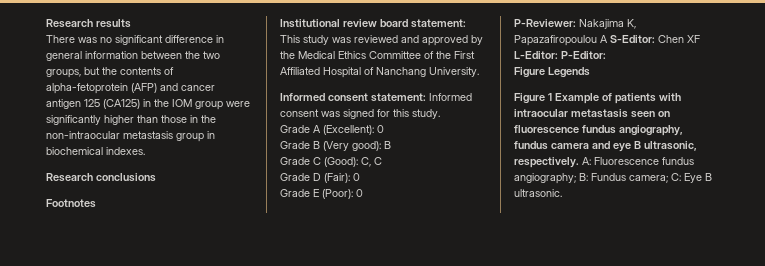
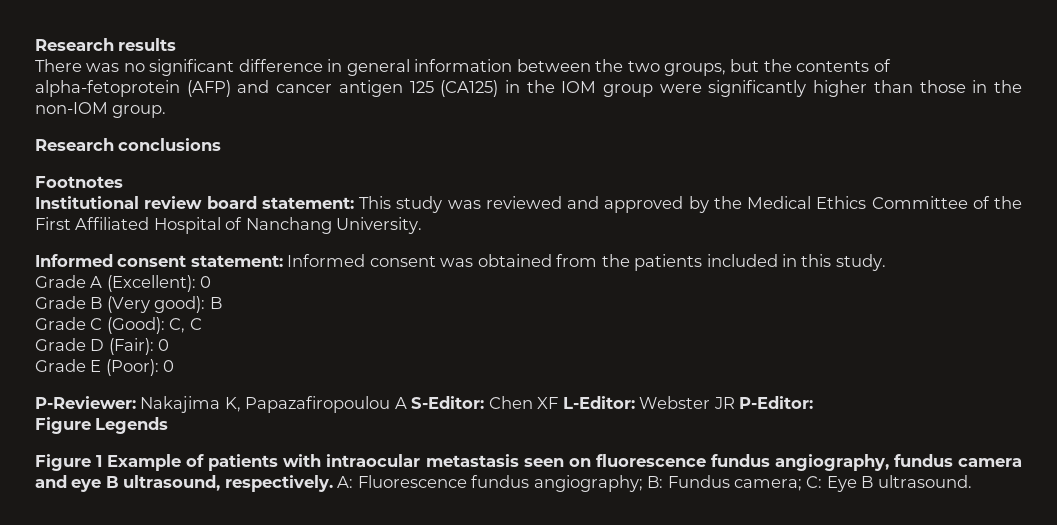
[46,131,215,142] [46,147,145,155] non-intraocular metastasis group in biochemical indexes. -> [35,102,167,118] non-IOM group.
[343,109,390,119] signed for -> [477,254,798,271] obtained from the patients included in
(558, 55) none -> [639,396,735,409] Webster JR
[644,141,697,151] ultrasonic, -> [123,475,221,491] ultrasound,
[514,189,562,197] ultrasonic. -> [877,475,972,488] ultrasound.

